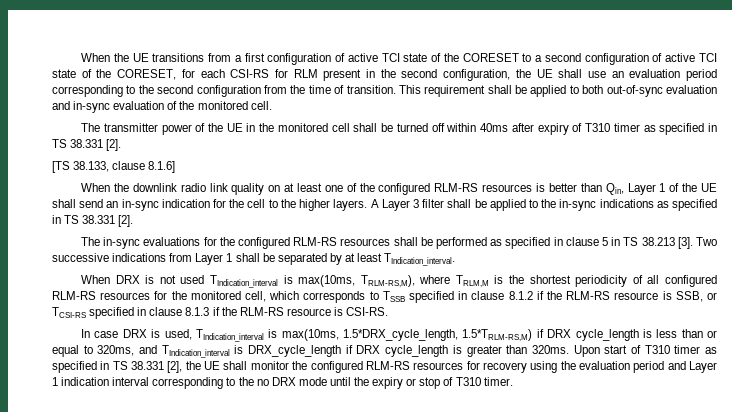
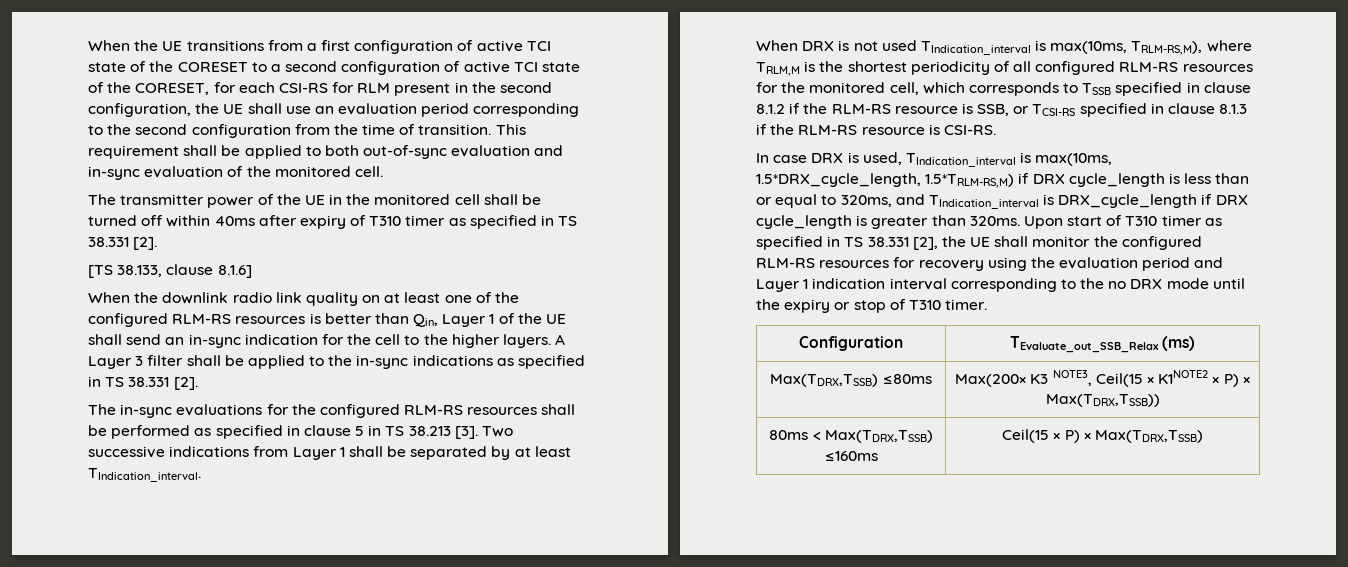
(513, 381) none -> [799,336,903,351] [1009,336,1196,353] [770,374,932,387] [955,370,1250,387] [1045,394,1160,407] [769,430,933,443] [824,451,878,461] [1002,429,1203,443] // Configuration | TEvaluate_out_SSB_Relax (ms) // Max(TDRX,TSSB) ≤80ms | Max(200× K3 NOTE3, Ceil(15 × K1NOTE2 × P) × Max(TDRX,TSSB)) // 80ms < Max(TDRX,TSSB) ≤160ms | Ceil(15 × P) × Max(TDRX,TSSB)

